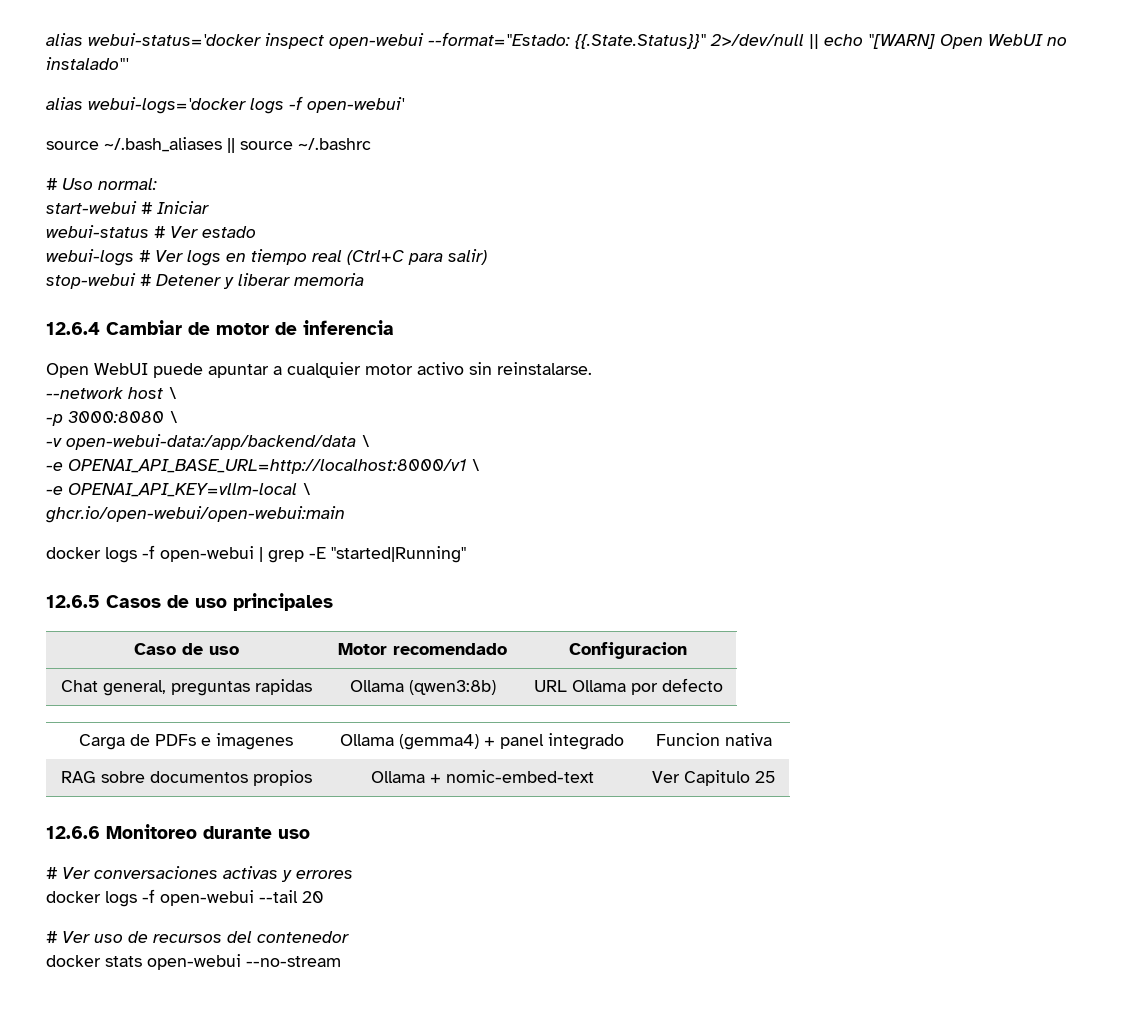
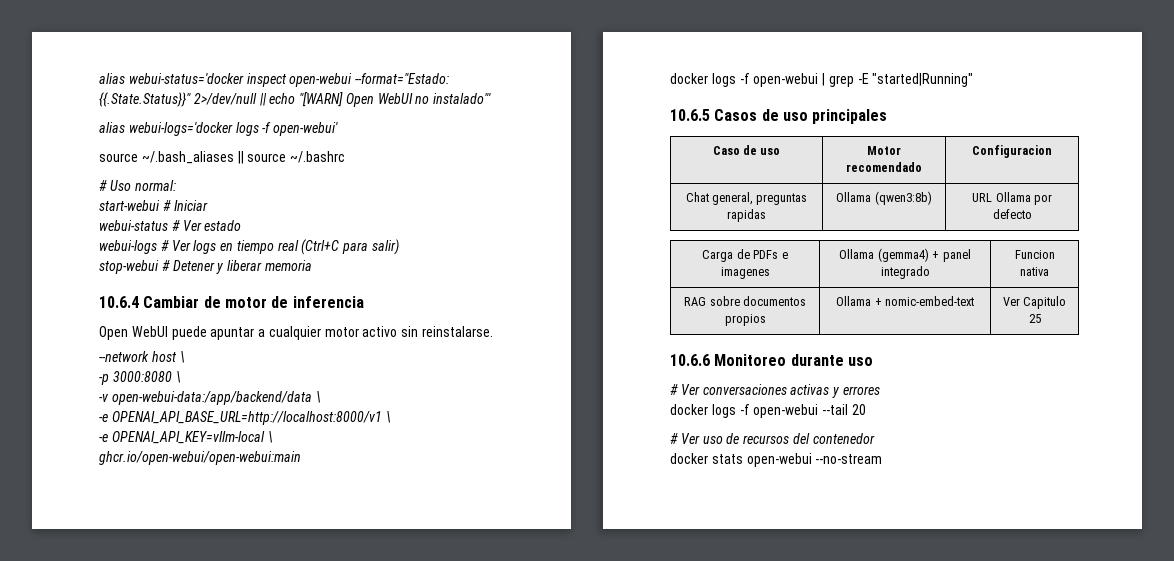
[46,322,100,335] 12.6.4 -> [99,296,139,308] 10.6.4
[46,595,100,608] 12.6.5 -> [670,109,710,121] 10.6.5
[46,826,100,839] 12.6.6 -> [670,354,710,366] 10.6.6

